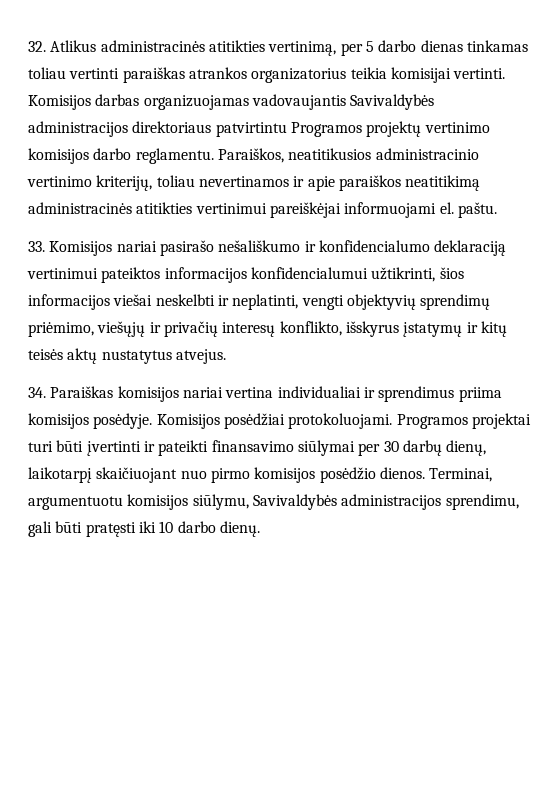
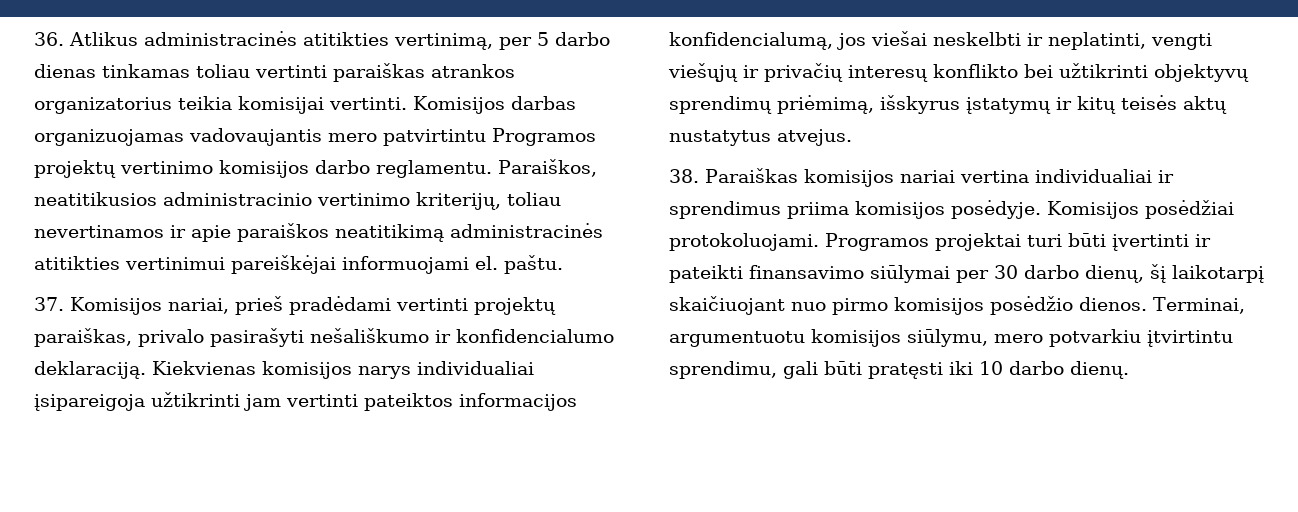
[28,41,46,52] 32. -> [34,32,64,46] 36.
[350,94,435,110] [28,121,212,137] Savivaldybės administracijos direktoriaus -> [328,133,377,142] mero
[28,240,507,256] [27,267,464,283] [28,294,110,310] 33. Komisijos nariai pasirašo nešališkumo ir konfidencialumo deklaraciją vertinimui pateiktos informacijos konfidencialumui užtikrinti, šios informacijos -> [34,296,556,315] [34,328,614,347] [34,361,534,379] [34,392,577,411] [669,32,866,50] 37. Komisijos nariai, prieš pradėdami vertinti projektų paraiškas, privalo pasirašyti nešališkumo ir konfidencialumo deklaraciją. Kiekvienas komisijos narys individualiai įsipareigoja užtikrinti jam vertinti pateiktos informacijos konfidencialumą, jos
[346,294,491,310] [28,322,94,337] objektyvių sprendimų priėmimo, -> (1212, 41) none
[279,321,342,336] konflikto, -> [933,63,1249,82] [669,95,874,114] konflikto bei užtikrinti objektyvų sprendimų priėmimą,
[28,387,46,398] 34. -> [669,169,699,183] 38.
[402,440,487,456] darbų dienų, -> [1024,264,1166,283] darbo dienų, šį
[252,494,442,510] Savivaldybės administracijos -> [994,329,1233,347] mero potvarkiu įtvirtintu

